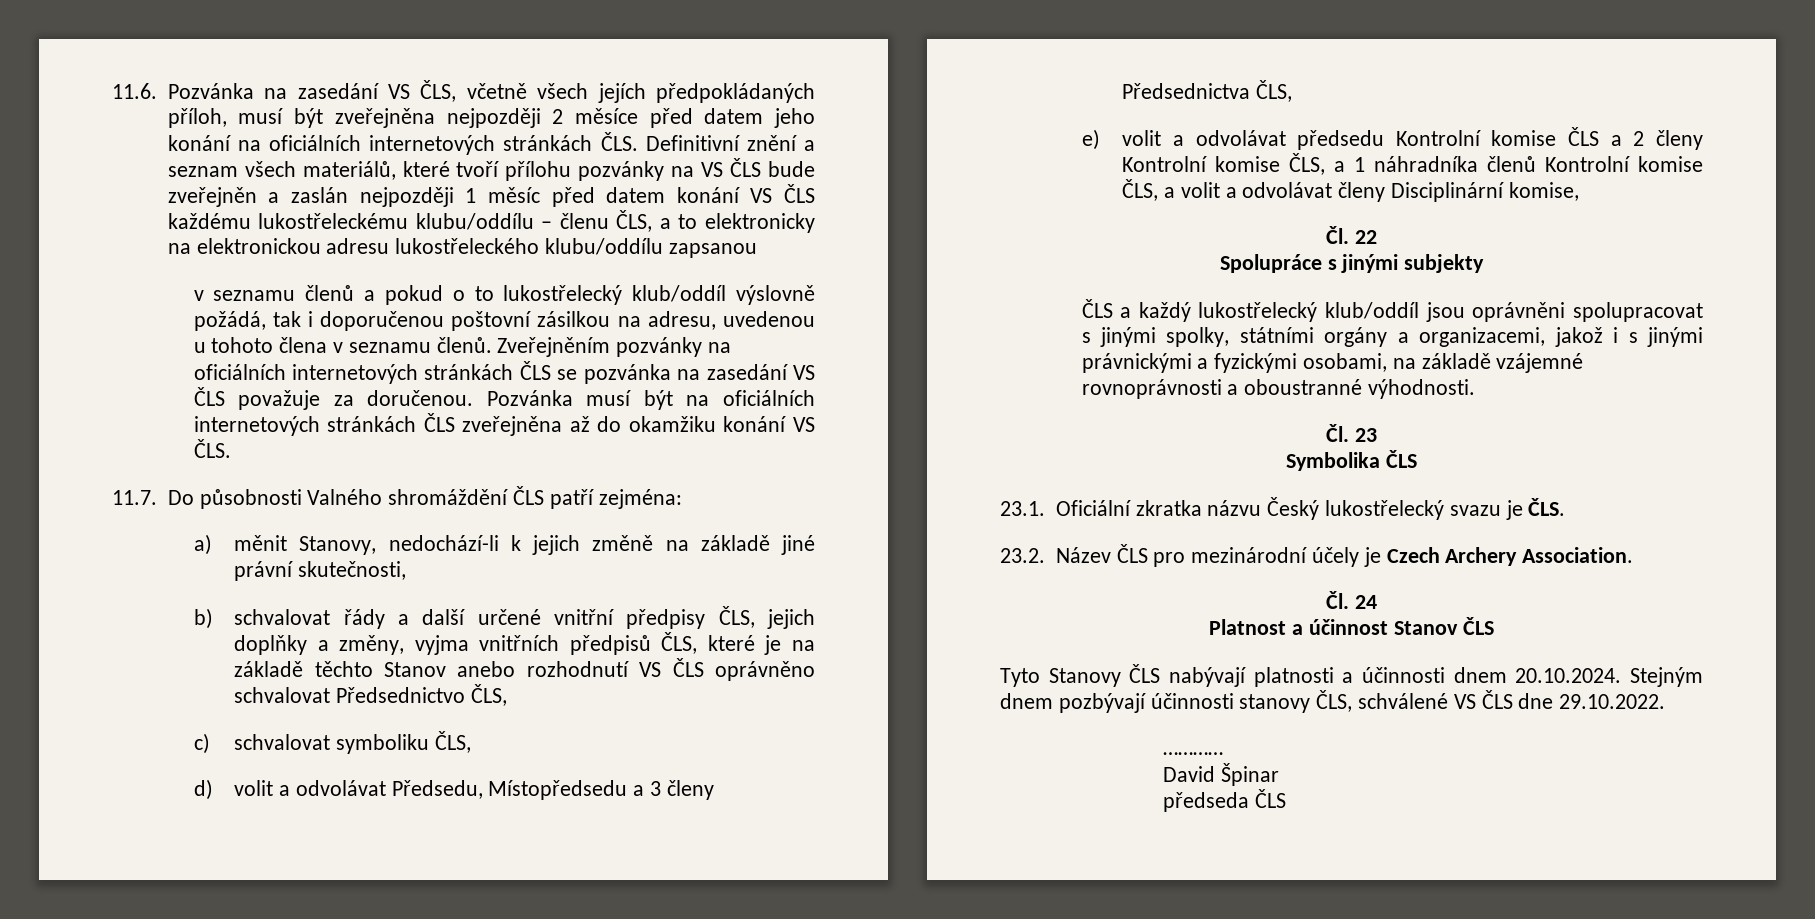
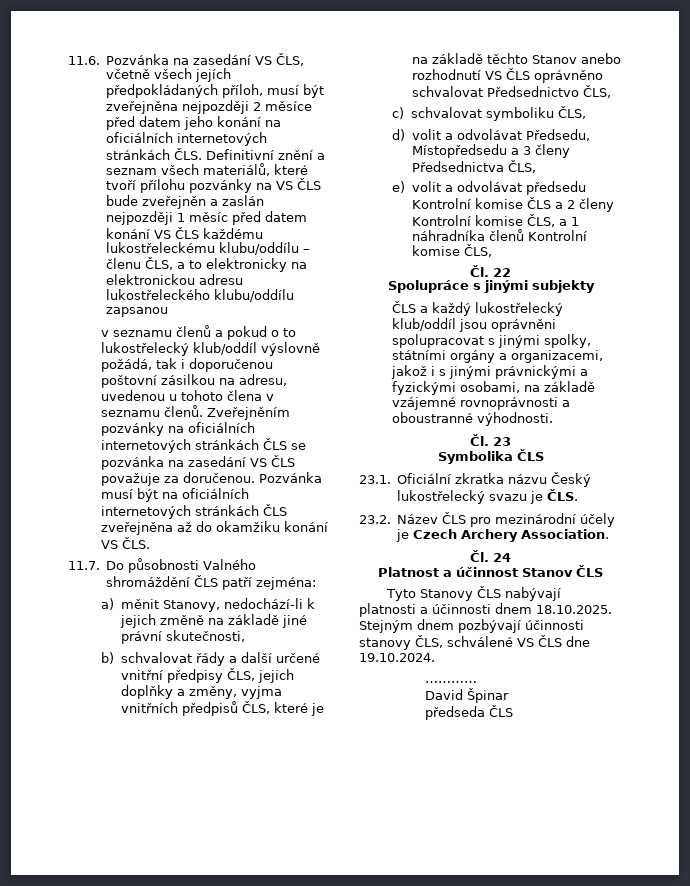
[1164,182,1579,202] a volit a odvolávat členy Disciplinární komise, -> (492, 250) none
[1515,668,1622,683] 20.10.2024. -> [536,605,612,614] 18.10.2025.
[1559,694,1666,709] 29.10.2022. -> [359,653,435,662] 19.10.2024.

